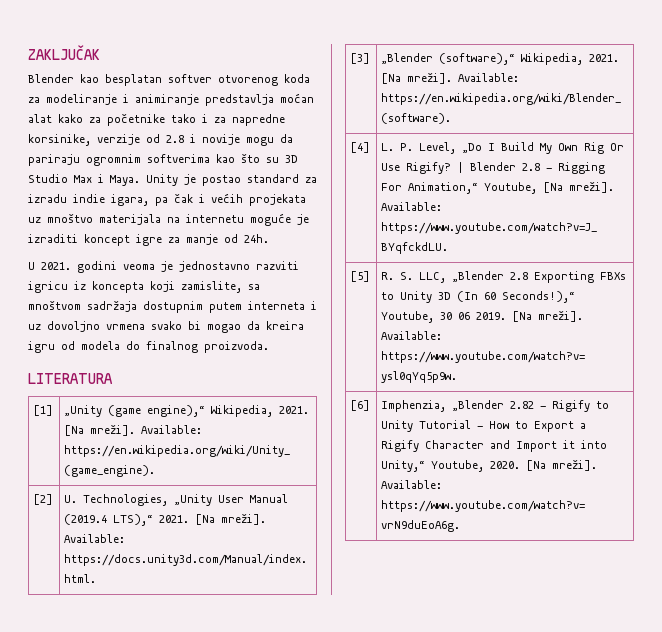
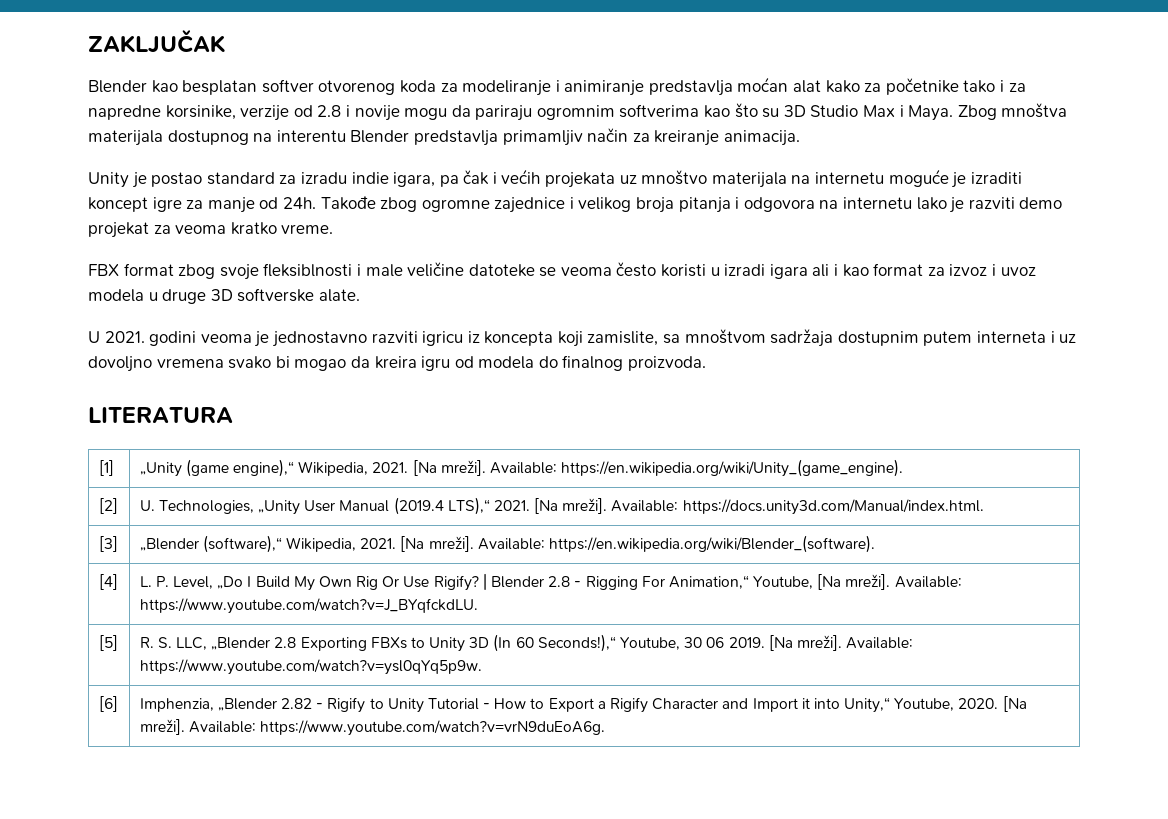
(140, 180) none -> [957,103,1068,120] [88,128,800,146] Zbog mnoštva materijala dostupnog na interentu Blender predstavlja primamljiv način za kreiranje animacija. //
(269, 238) none -> [320,196,1063,213] [88,222,334,238] [88,262,1036,280] [88,288,360,304] Takođe zbog ogromne zajednice i velikog broja pitanja i odgovora na internetu lako je razviti demo projekat za veoma kratko vreme. // FBX format zbog svoje fleksiblnosti i male veličine datoteke se veoma često koristi u izradi igara ali i kao format za izvoz i uvoz modela u druge 3D softverske alate.
[106,324,145,330] vrmena -> [156,358,224,368] vremena

